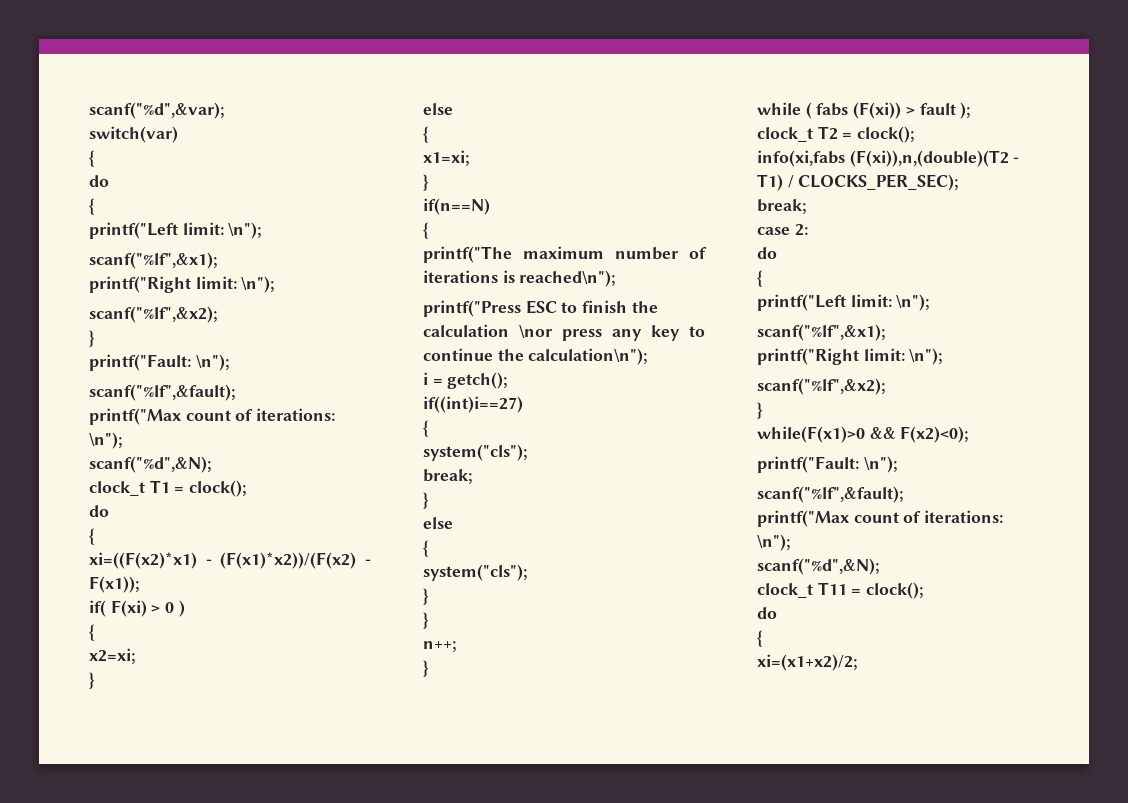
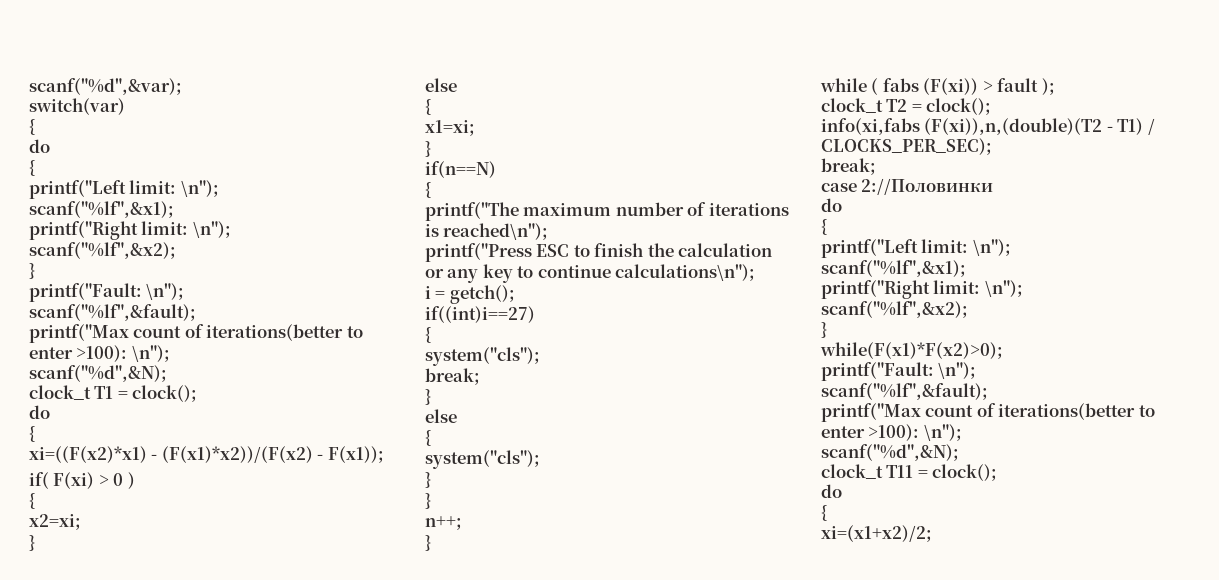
[256,408,336,421] iterations: -> [206,324,363,341] [29,345,128,362] iterations(better to enter >100):
[519,325,602,341] \nor press -> [425,269,444,278] or
[497,348,648,365] the calculation\n"); -> [615,264,756,281] calculations\n");
[794,224,808,236] 2: -> [861,178,994,195] 2://Половинки
[757,426,969,443] [757,456,897,473] [757,486,903,503] [757,510,1004,527] while(F(x1)>0 && F(x2)<0); // printf("Fault: \n"); // scanf("%lf",&fault); // printf("Max count of iterations: -> [820,342,1003,359] [821,362,977,381] [821,383,988,400] [821,403,1155,422] [821,424,920,441] while(F(x1)*F(x2)>0); // printf("Fault: \n"); // scanf("%lf",&fault); // printf("Max count of iterations(better to enter >100):

